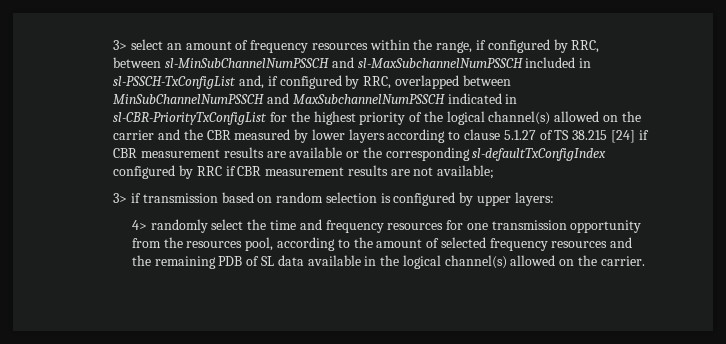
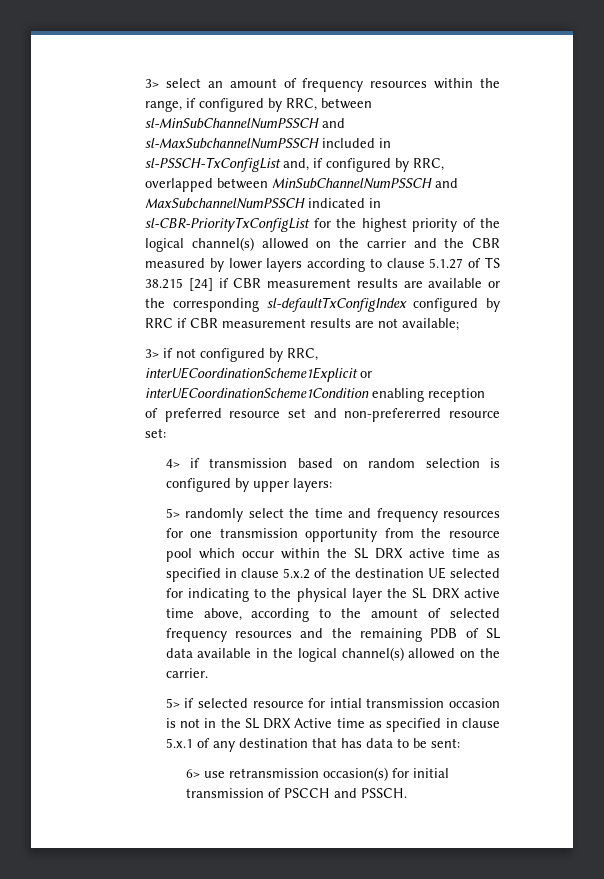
(142, 198) none -> [176,348,319,362] [145,367,373,382] [145,387,486,402] [145,408,500,422] [145,428,167,438] [165,458,200,468] not configured by RRC, interUECoordinationScheme1Explicit or interUECoordinationScheme1Condition enabling reception of preferred resource set and non-prefererred resource set: // 4> if
[131,220,147,230] 4> -> [165,508,180,518] 5>
[186,237,274,251] resources pool, -> [449,531,500,538] [165,548,500,562] [165,567,501,582] [165,588,500,602] [165,608,242,621] resource pool which occur within the SL DRX active time as specified in clause 5.x.2 of the destination UE selected for indicating to the physical layer the SL DRX active time above,
(645, 261) none -> [165,698,500,708] [165,718,501,732] [165,738,460,752] [186,767,450,781] [186,788,408,798] // 5> if selected resource for intial transmission occasion is not in the SL DRX Active time as specified in clause 5.x.1 of any destination that has data to be sent: // 6> use retransmission occasion(s) for initial transmission of PSCCH and PSSCH.

